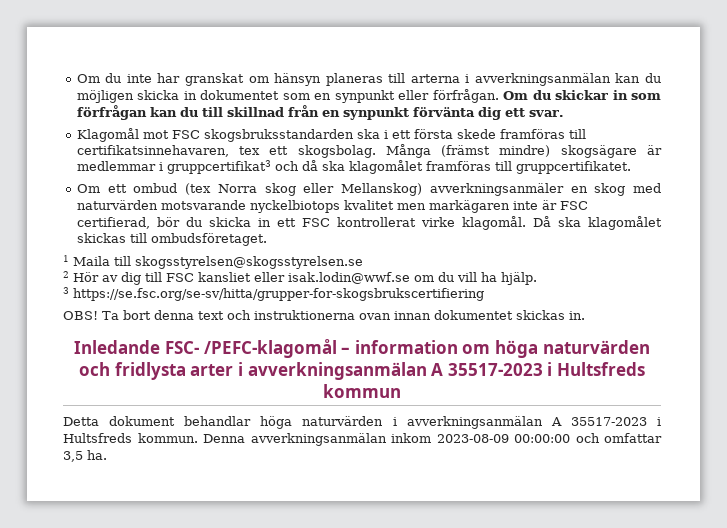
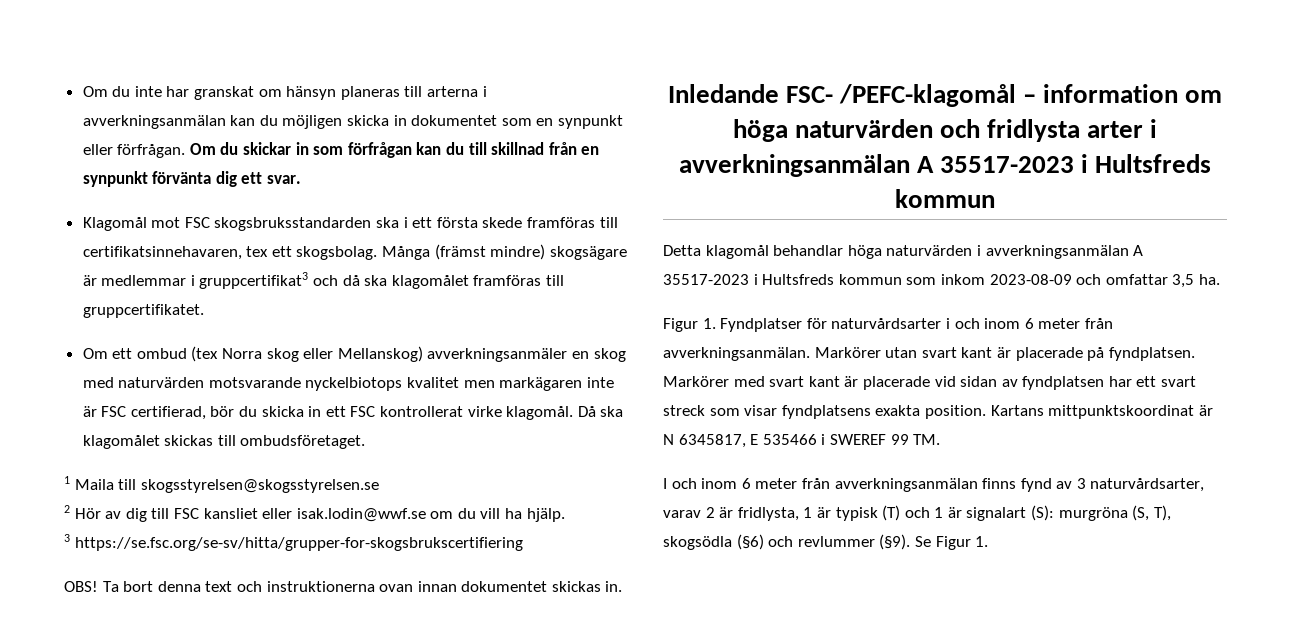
[109,416,176,426] dokument -> [705,245,769,259] klagomål
[137,433,387,446] kommun. Denna avverkningsanmälan -> [838,274,937,285] kommun som
[514,434,570,443] 00:00:00 -> (1072, 279) none
(107, 455) none -> [663,318,1113,332] [663,347,1195,361] [663,376,1197,390] [663,405,1213,419] [663,434,941,448] [663,478,1205,492] [663,505,1171,521] [663,534,989,550] // Figur 1. Fyndplatser för naturvårdsarter i och inom 6 meter från avverkningsanmälan. Markörer utan svart kant är placerade på fyndplatsen. Markörer med svart kant är placerade vid sidan av fyndplatsen har ett svart streck som visar fyndplatsens exakta position. Kartans mittpunktskoordinat är N 6345817, E 535466 i SWEREF 99 TM. // I och inom 6 meter från avverkningsanmälan finns fynd av 3 naturvårdsarter, varav 2 är fridlysta, 1 är typisk (T) och 1 är signalart (S): murgröna (S, T), skogsödla (§6) och revlummer (§9). Se Figur 1.

